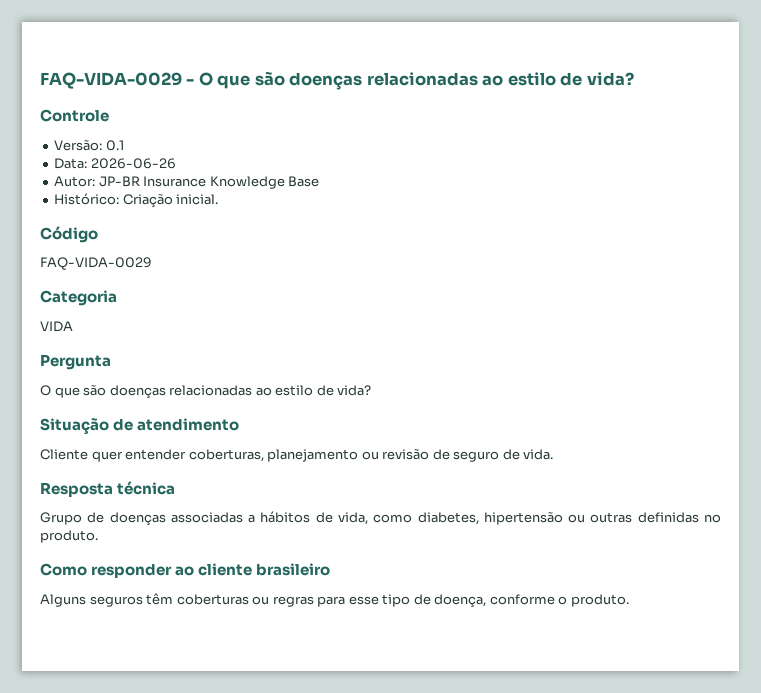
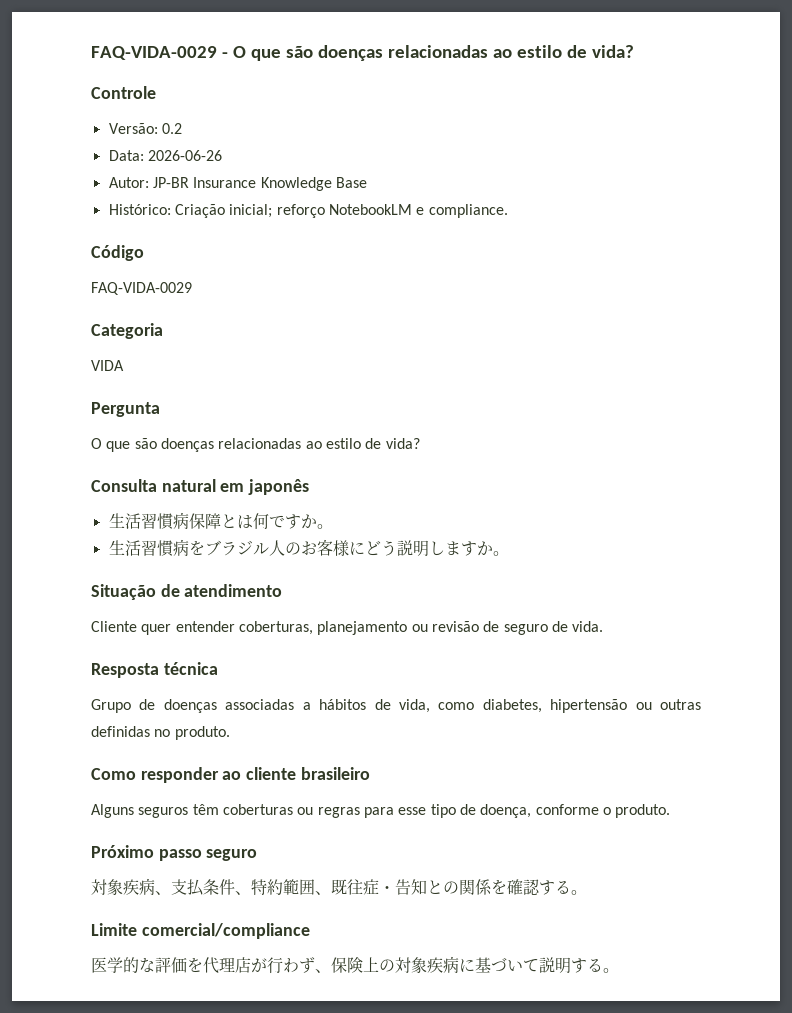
[105,140,124,151] 0.1 -> [161,123,182,134] 0.2
[176,194,219,205] inicial. -> [229,204,508,218] inicial; reforço NotebookLM e compliance.
(372, 390) none -> [91,479,310,495] [108,512,333,530] [108,539,509,557] // Consulta natural em japonês // 生活習慣病保障とは何ですか。 // 生活習慣病をブラジル人のお客様にどう説明しますか。
(629, 600) none -> [91,845,258,861] [91,878,587,896] [91,923,310,939] [91,956,619,974] // Próximo passo seguro // 対象疾病、支払条件、特約範囲、既往症・告知との関係を確認する。 // Limite comercial/compliance // 医学的な評価を代理店が行わず、保険上の対象疾病に基づいて説明する。

